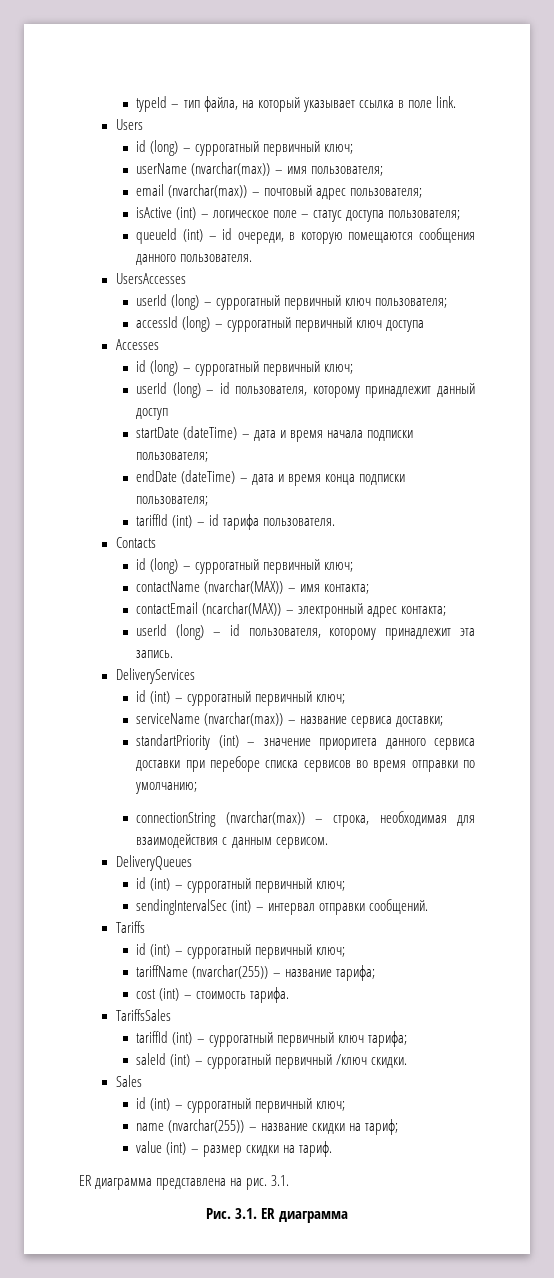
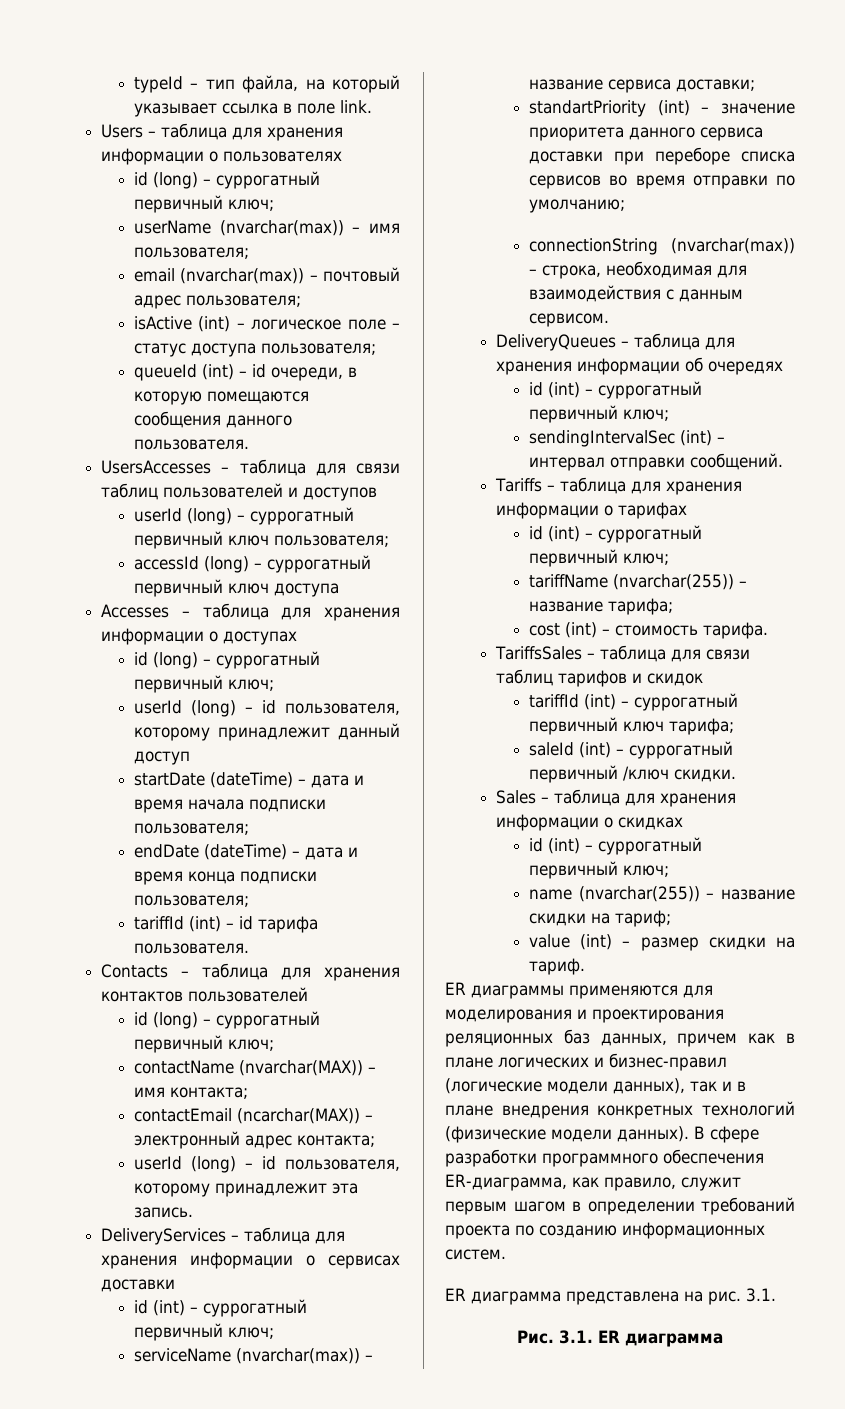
(143, 124) none -> [148,123,344,141] [101,148,343,165] – таблица для хранения информации о пользователях
(186, 278) none -> [221,459,400,476] [101,483,378,501] – таблица для связи таблиц пользователей и доступов
(159, 344) none -> [181,603,400,621] [101,628,298,645] – таблица для хранения информации о доступах
(156, 542) none -> [181,963,400,981] [101,987,309,1002] – таблица для хранения контактов пользователей
(195, 676) none -> [231,1227,346,1244] [101,1252,400,1269] [101,1279,176,1292] – таблица для хранения информации о сервисах доставки
(192, 863) none -> [621,333,736,350] [496,357,784,375] – таблица для хранения информации об очередях
(145, 927) none -> [547,477,743,495] [496,502,688,519] – таблица для хранения информации о тарифах
(171, 1015) none -> [587,645,751,662] [496,669,704,687] – таблица для связи таблиц тарифов и скидок
(142, 1081) none -> [541,789,737,807] [496,814,684,831] – таблица для хранения информации о скидках
(332, 1149) none -> [445,982,713,999] [445,1009,724,1023] [445,1029,795,1047] [445,1053,727,1071] [445,1078,746,1094] [445,1101,795,1119] [445,1126,759,1143] [445,1149,764,1167] [445,1174,741,1191] [445,1197,795,1215] [445,1222,765,1239] [445,1249,506,1260] // ER диаграммы применяются для моделирования и проектирования реляционных баз данных, причем как в плане логических и бизнес-правил (логические модели данных), так и в плане внедрения конкретных технологий (физические модели данных). В сфере разработки программного обеспечения ER-диаграмма, как правило, служит первым шагом в определении требований проекта по созданию информационных систем.

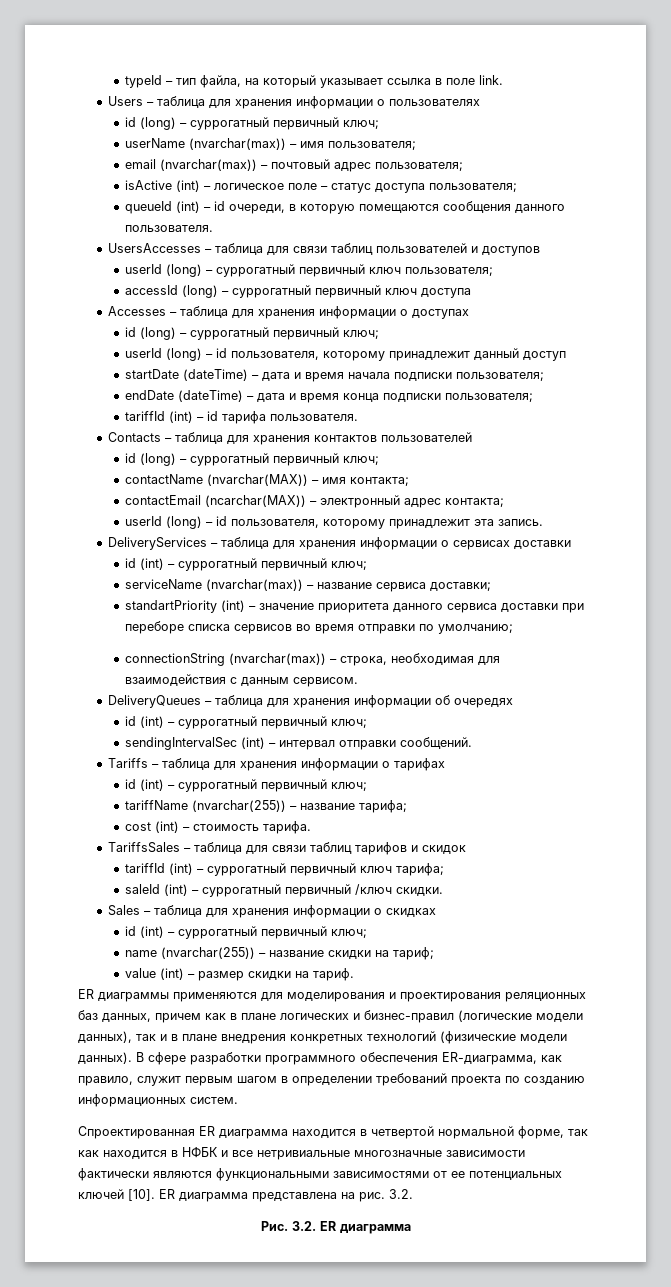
(506, 1254) none -> [78,1126,588,1139] [78,1147,525,1160] [78,1168,562,1181] [78,1189,155,1201] Спроектированная ER диаграмма находится в четвертой нормальной форме, так как находится в НФБК и все нетривиальные многозначные зависимости фактически являются функциональными зависимостями от ее потенциальных ключей [10].
[746,1288,776,1302] 3.1. -> [389,1189,413,1199] 3.2.
[559,1330,593,1344] 3.1. -> [291,1221,316,1231] 3.2.

